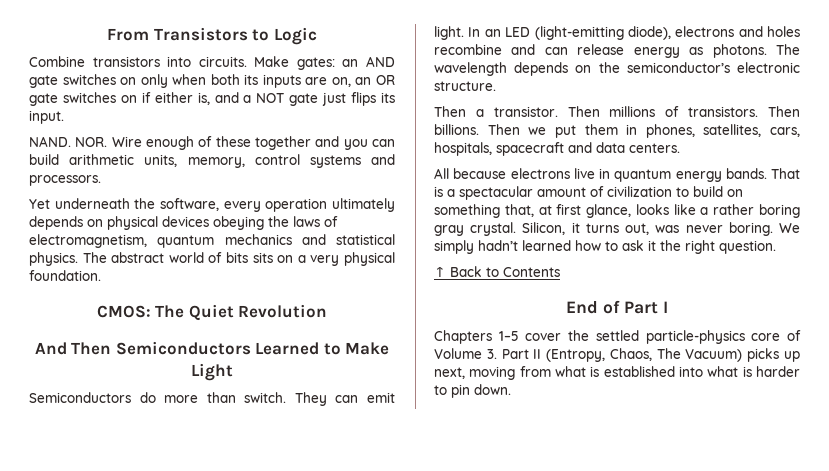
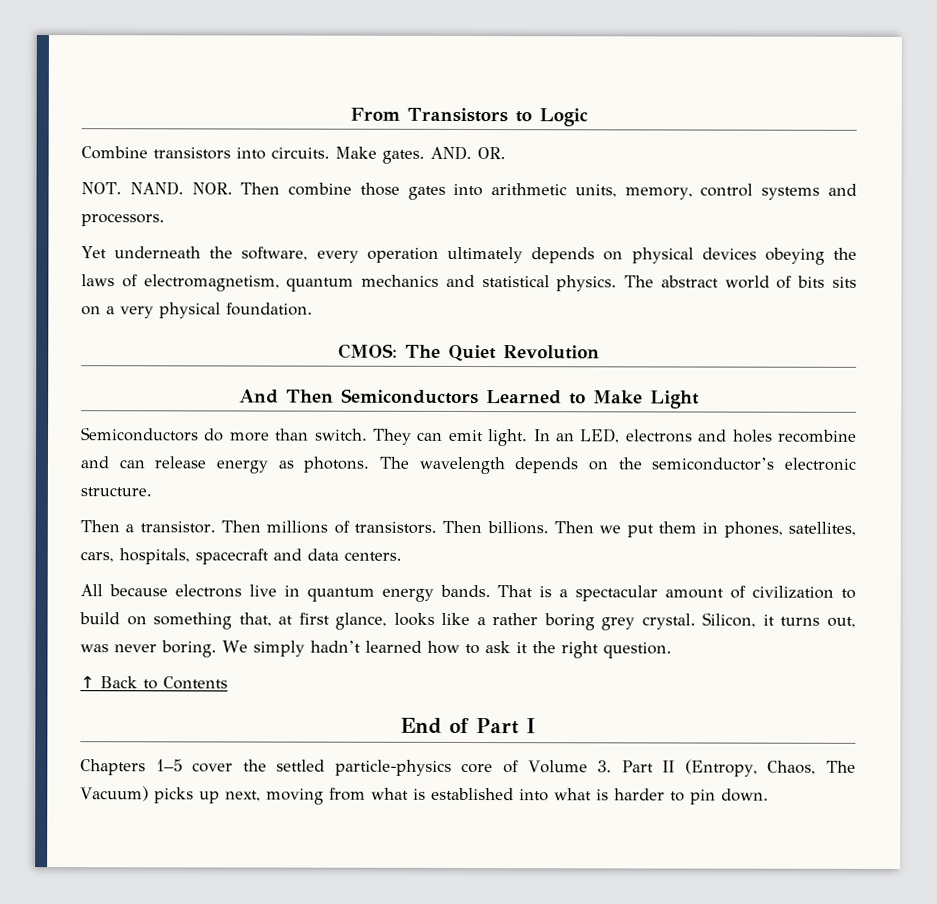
[296,56,395,70] [29,74,395,88] [29,92,396,106] [29,110,64,124] [29,136,395,150] [29,154,59,165] gates: an AND gate switches on only when both its inputs are on, an OR gate switches on if either is, and a NOT gate just flips its input. // NAND. NOR. Wire enough of these together and you can build -> [382,145,506,164] [81,181,484,200] gates. AND. OR. // NOT. NAND. NOR. Then combine those gates into
[505,26,671,40] LED (light-emitting diode), -> [580,428,621,444] LED,
[434,225,464,236] gray -> [601,617,636,631] grey

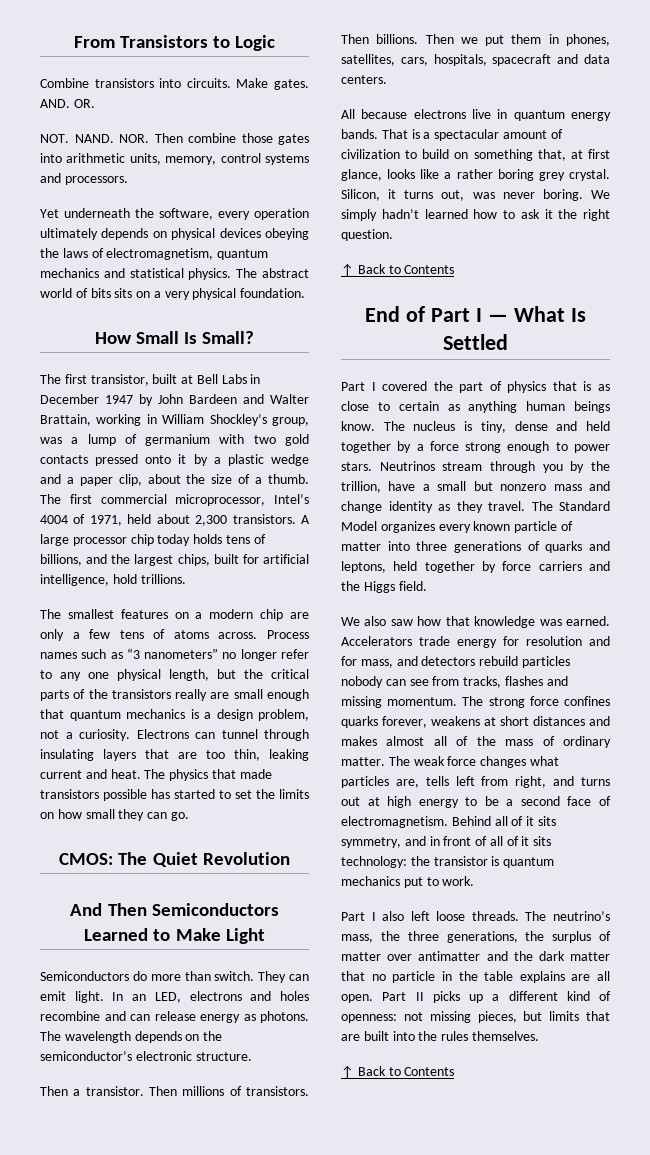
(313, 309) none -> [94,331,255,344] [40,374,261,386] [40,394,309,406] [40,414,309,426] [40,434,309,446] [40,454,309,466] [40,474,309,486] [40,494,309,506] [40,514,310,526] [40,534,266,546] [40,554,309,566] [40,574,186,586] [40,609,309,621] [40,629,309,641] [40,648,309,661] [40,669,309,681] [40,689,309,701] [40,709,309,721] [40,729,309,741] [40,749,309,761] [40,769,272,781] [40,789,309,801] [40,809,189,821] // How Small Is Small? // The first transistor, built at Bell Labs in December 1947 by John Bardeen and Walter Brattain, working in William Shockley’s group, was a lump of germanium with two gold contacts pressed onto it by a plastic wedge and a paper clip, about the size of a thumb. The first commercial microprocessor, Intel’s 4004 of 1971, held about 2,300 transistors. A large processor chip today holds tens of billions, and the largest chips, built for artificial intelligence, hold trillions. // The smallest features on a modern chip are only a few tens of atoms across. Process names such as “3 nanometers” no longer refer to any one physical length, but the critical parts of the transistors really are small enough that quantum mechanics is a design problem, not a curiosity. Electrons can tunnel through insulating layers that are too thin, leaking current and heat. The physics that made transistors possible has started to set the limits on how small they can go.
[80,759,856,777] [80,786,769,805] // Chapters 1–5 cover the settled particle-physics core of Volume 3. Part II (Entropy, Chaos, The Vacuum) picks up next, moving from what is established into what is harder to pin down. -> [487,306,586,322] [443,334,508,350] [341,381,610,393] [341,401,610,413] [341,421,610,433] [341,441,610,453] [341,461,610,473] [341,481,610,493] [341,501,610,513] [341,521,573,533] [341,541,610,553] [341,561,610,573] [341,581,427,593] [341,616,610,628] [341,636,610,648] [341,656,570,668] [341,676,568,688] [341,696,610,708] [341,716,610,728] [341,736,611,748] [341,756,559,768] [341,776,610,788] [341,796,611,808] [341,816,556,828] [341,836,552,848] [341,856,555,868] [341,876,475,888] [341,911,610,921] [341,931,611,943] [341,951,610,961] [341,971,610,983] [341,991,611,1003] [341,1011,610,1023] [341,1031,539,1041] [341,1065,455,1078] — What Is Settled // Part I covered the part of physics that is as close to certain as anything human beings know. The nucleus is tiny, dense and held together by a force strong enough to power stars. Neutrinos stream through you by the trillion, have a small but nonzero mass and change identity as they travel. The Standard Model organizes every known particle of matter into three generations of quarks and leptons, held together by force carriers and the Higgs field. // We also saw how that knowledge was earned. Accelerators trade energy for resolution and for mass, and detectors rebuild particles nobody can see from tracks, flashes and missing momentum. The strong force confines quarks forever, weakens at short distances and makes almost all of the mass of ordinary matter. The weak force changes what particles are, tells left from right, and turns out at high energy to be a second face of electromagnetism. Behind all of it sits symmetry, and in front of all of it sits technology: the transistor is quantum mechanics put to work. // Part I also left loose threads. The neutrino’s mass, the three generations, the surplus of matter over antimatter and the dark matter that no particle in the table explains are all open. Part II picks up a different kind of openness: not missing pieces, but limits that are built into the rules themselves. // ↑ Back to Contents

